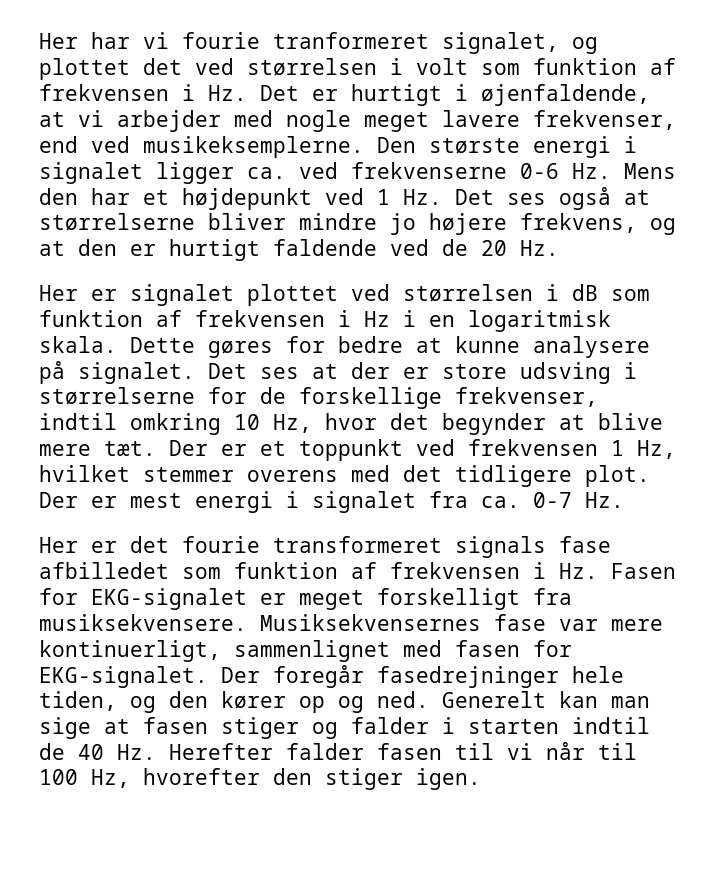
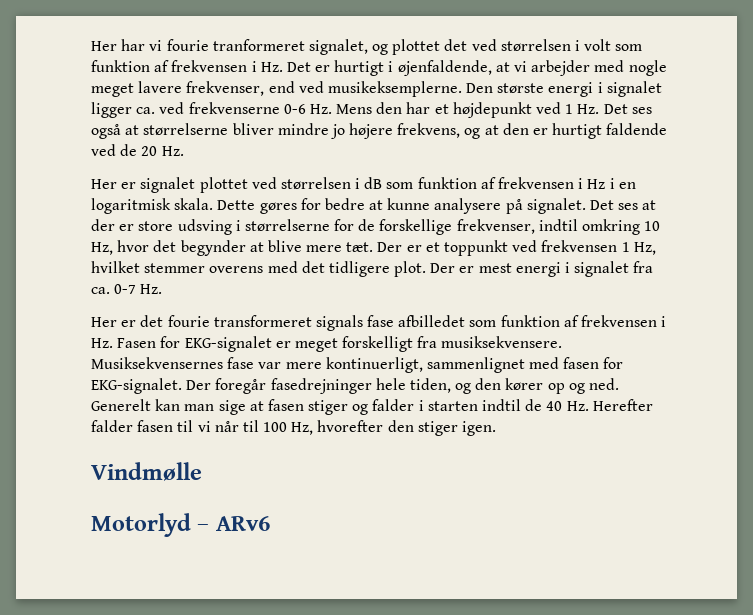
(481, 779) none -> [91,462,202,481] [91,513,270,537] // Vindmølle // Motorlyd – ARv6

